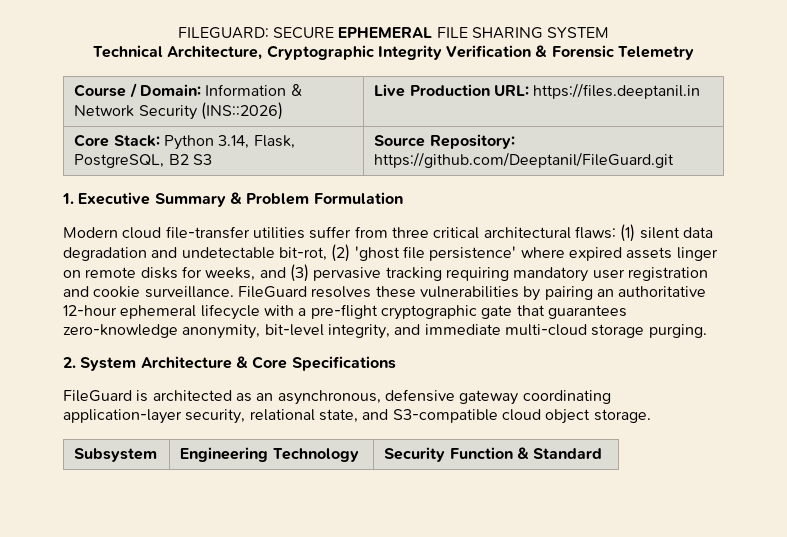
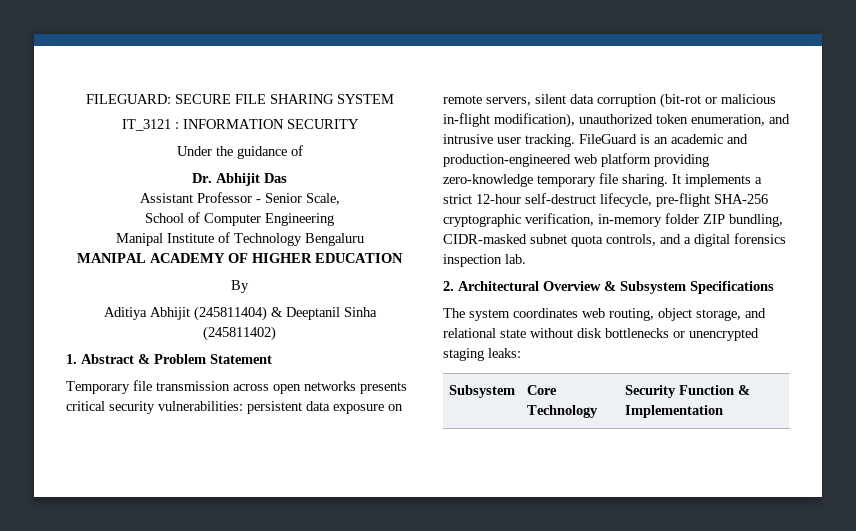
[338,27,433,38] EPHEMERAL -> (231, 99) none
[92,45,695,60] [74,83,302,98] [74,102,284,120] [374,83,701,99] [74,134,295,150] [74,154,213,168] [374,134,515,149] [374,152,675,168] [62,192,403,207] [63,224,713,242] [63,244,718,262] [63,264,708,282] [63,286,707,301] [63,304,627,320] [63,324,707,339] [63,356,396,371] [63,389,611,405] [63,409,651,424] Technical Architecture, Cryptographic Integrity Verification & Forensic Telemetry // Course / Domain: Information & Network Security (INS::2026) | Live Production URL: https://files.deeptanil.in // Core Stack: Python 3.14, Flask, PostgreSQL, B2 S3 | Source Repository: https://github.com/Deeptanil/FileGuard.git // 1. Executive Summary & Problem Formulation // Modern cloud file-transfer utilities suffer from three critical architectural flaws: (1) silent data degradation and undetectable bit-rot, (2) 'ghost file persistence' where expired assets linger on remote disks for weeks, and (3) pervasive tracking requiring mandatory user registration and cookie surveillance. FileGuard resolves these vulnerabilities by pairing an authoritative 12-hour ephemeral lifecycle with a pre-flight cryptographic gate that guarantees zero-knowledge anonymity, bit-level integrity, and immediate multi-cloud storage purging. // 2. System Architecture & Core Specifications // FileGuard is architected as an asynchronous, defensive gateway coordinating application-layer security, relational state, and S3-compatible cloud object storage. -> [121,119,359,131] [176,145,303,159] [192,173,287,186] [139,192,340,205] [145,212,334,226] [115,232,364,246] [77,253,403,263] [231,280,249,293] [103,306,377,321] [203,326,276,341] [66,354,272,364] [66,380,407,394] [66,401,403,414] [443,93,776,108] [443,113,790,128] [443,134,748,147] [443,153,709,167] [443,173,762,187] [443,193,768,207] [443,213,783,227] [443,233,786,247] [443,254,526,267] [443,281,774,294] [443,308,766,321] [443,328,759,341] [443,348,521,361] IT_3121 : INFORMATION SECURITY // Under the guidance of // Dr. Abhijit Das // Assistant Professor - Senior Scale, // School of Computer Engineering // Manipal Institute of Technology Bengaluru // MANIPAL ACADEMY OF HIGHER EDUCATION // By // Aditiya Abhijit (245811404) & Deeptanil Sinha (245811402) // 1. Abstract & Problem Statement // Temporary file transmission across open networks presents critical security vulnerabilities: persistent data exposure on remote servers, silent data corruption (bit-rot or malicious in-flight modification), unauthorized token enumeration, and intrusive user tracking. FileGuard is an academic and production-engineered web platform providing zero-knowledge temporary file sharing. It implements a strict 12-hour self-destruct lifecycle, pre-flight SHA-256 cryptographic verification, in-memory folder ZIP bundling, CIDR-masked subnet quota controls, and a digital forensics inspection lab. // 2. Architectural Overview & Subsystem Specifications // The system coordinates web routing, object storage, and relational state without disk bottlenecks or unencrypted staging leaks:
[180,447,269,462] Engineering -> [526,385,557,395] Core
[533,448,603,459] Standard -> [624,405,723,418] Implementation

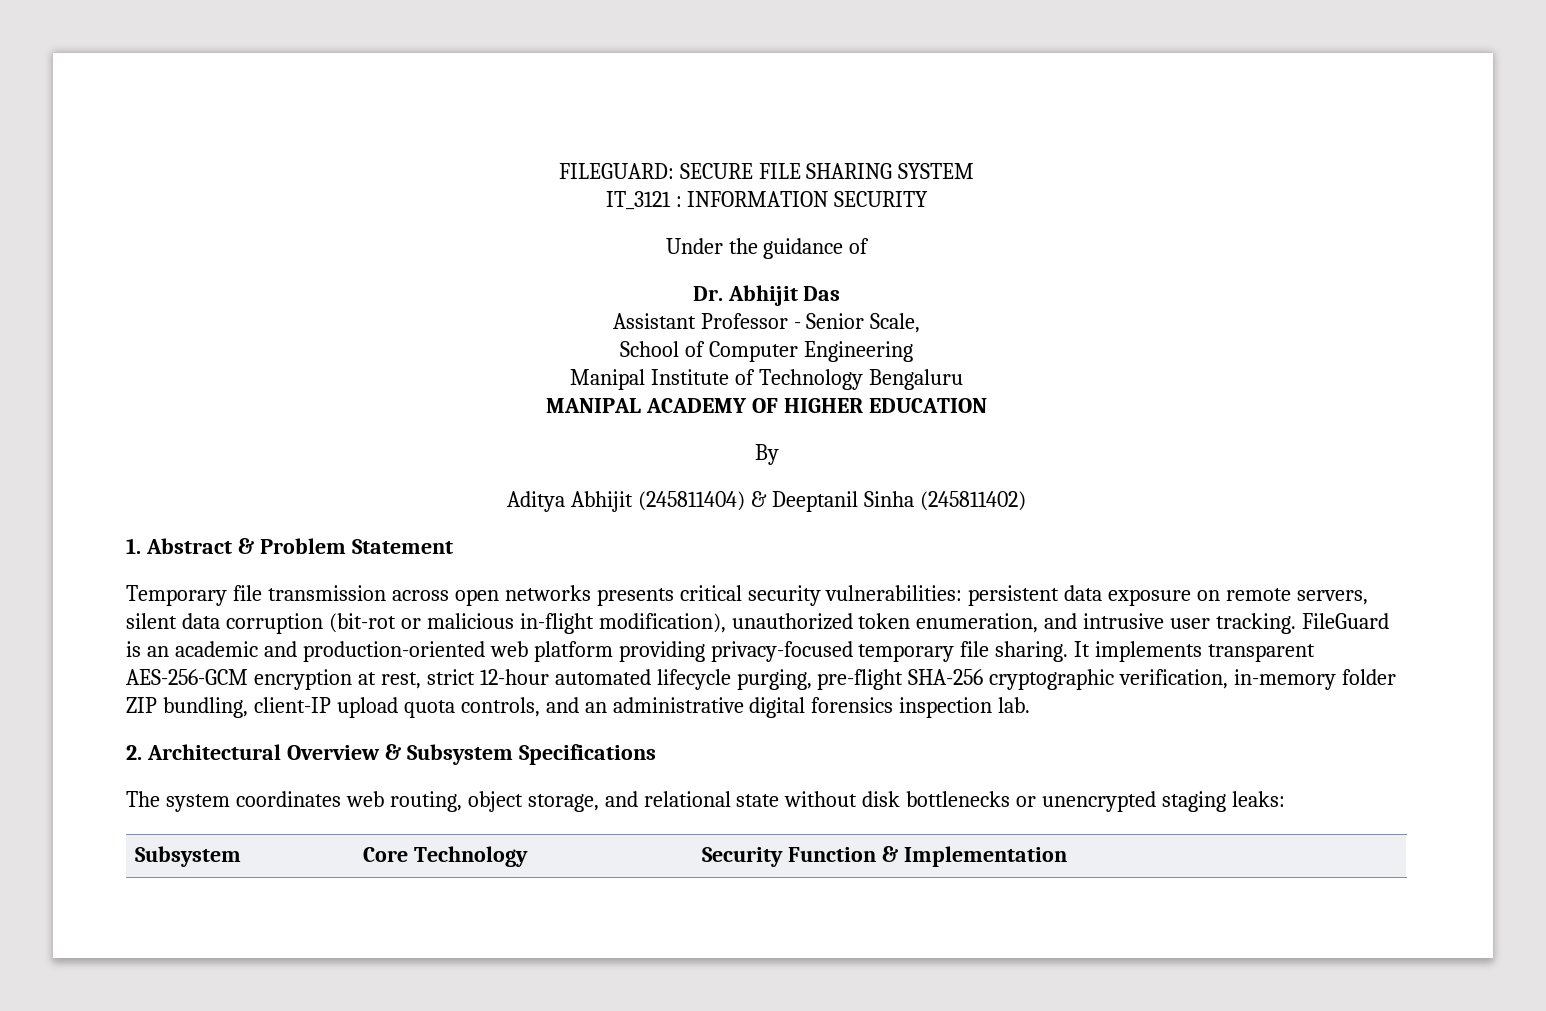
[103,307,147,320] Aditiya -> [507,491,566,512] Aditya
[443,154,571,167] production-engineered -> [302,641,485,662] production-oriented
[443,174,533,187] zero-knowledge -> [710,641,853,662] privacy-focused
[755,177,762,184] [443,193,652,207] a strict 12-hour self-destruct lifecycle, -> [1208,644,1316,662] [126,669,812,690] transparent AES-256-GCM encryption at rest, strict 12-hour automated lifecycle purging,
[443,234,567,244] CIDR-masked subnet -> [253,697,398,718] client-IP upload
[684,237,691,244] a -> [584,697,744,713] an administrative

